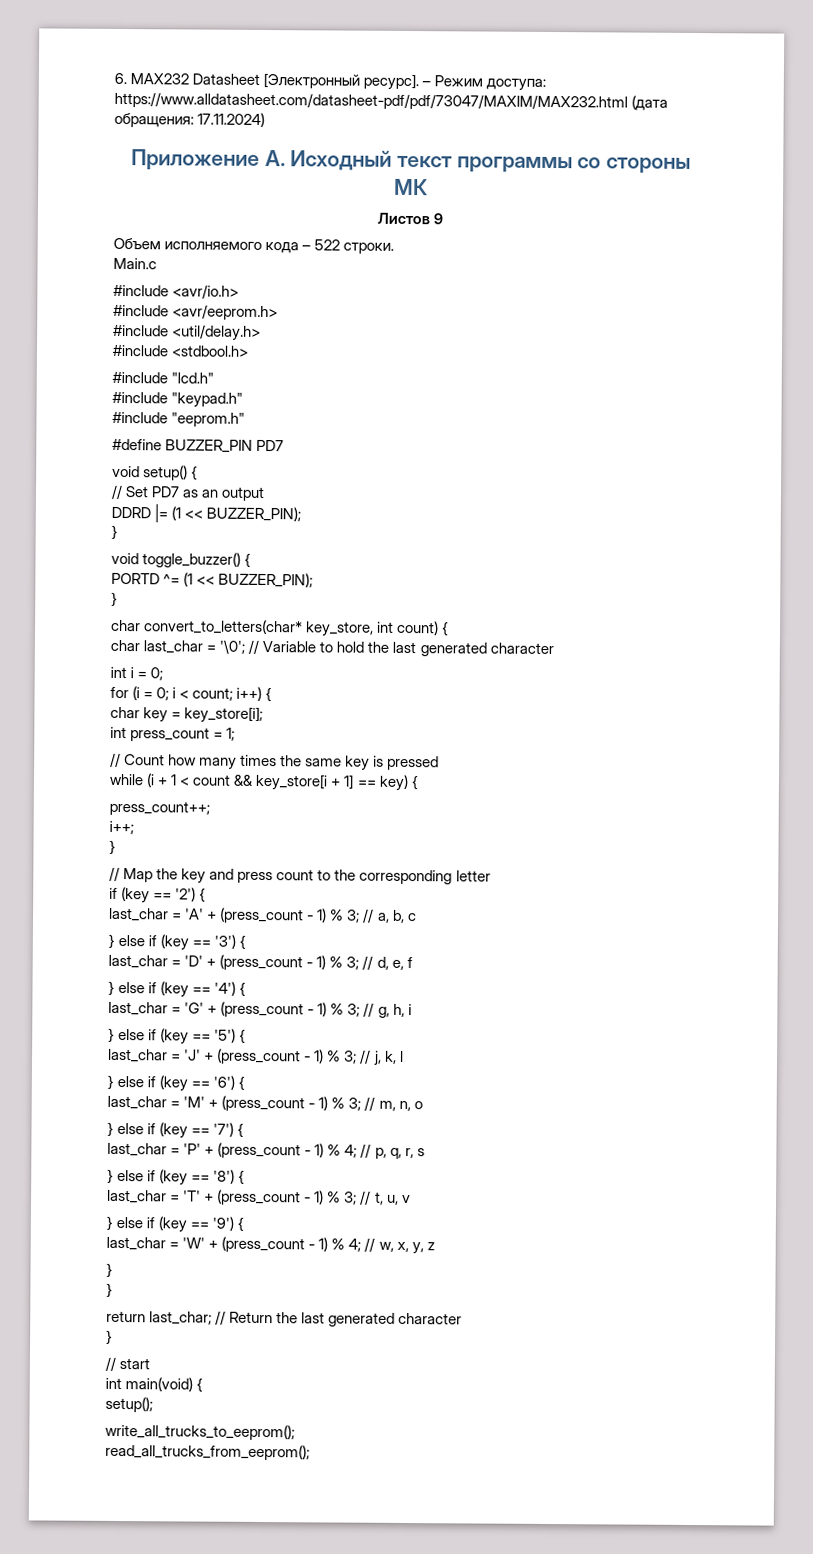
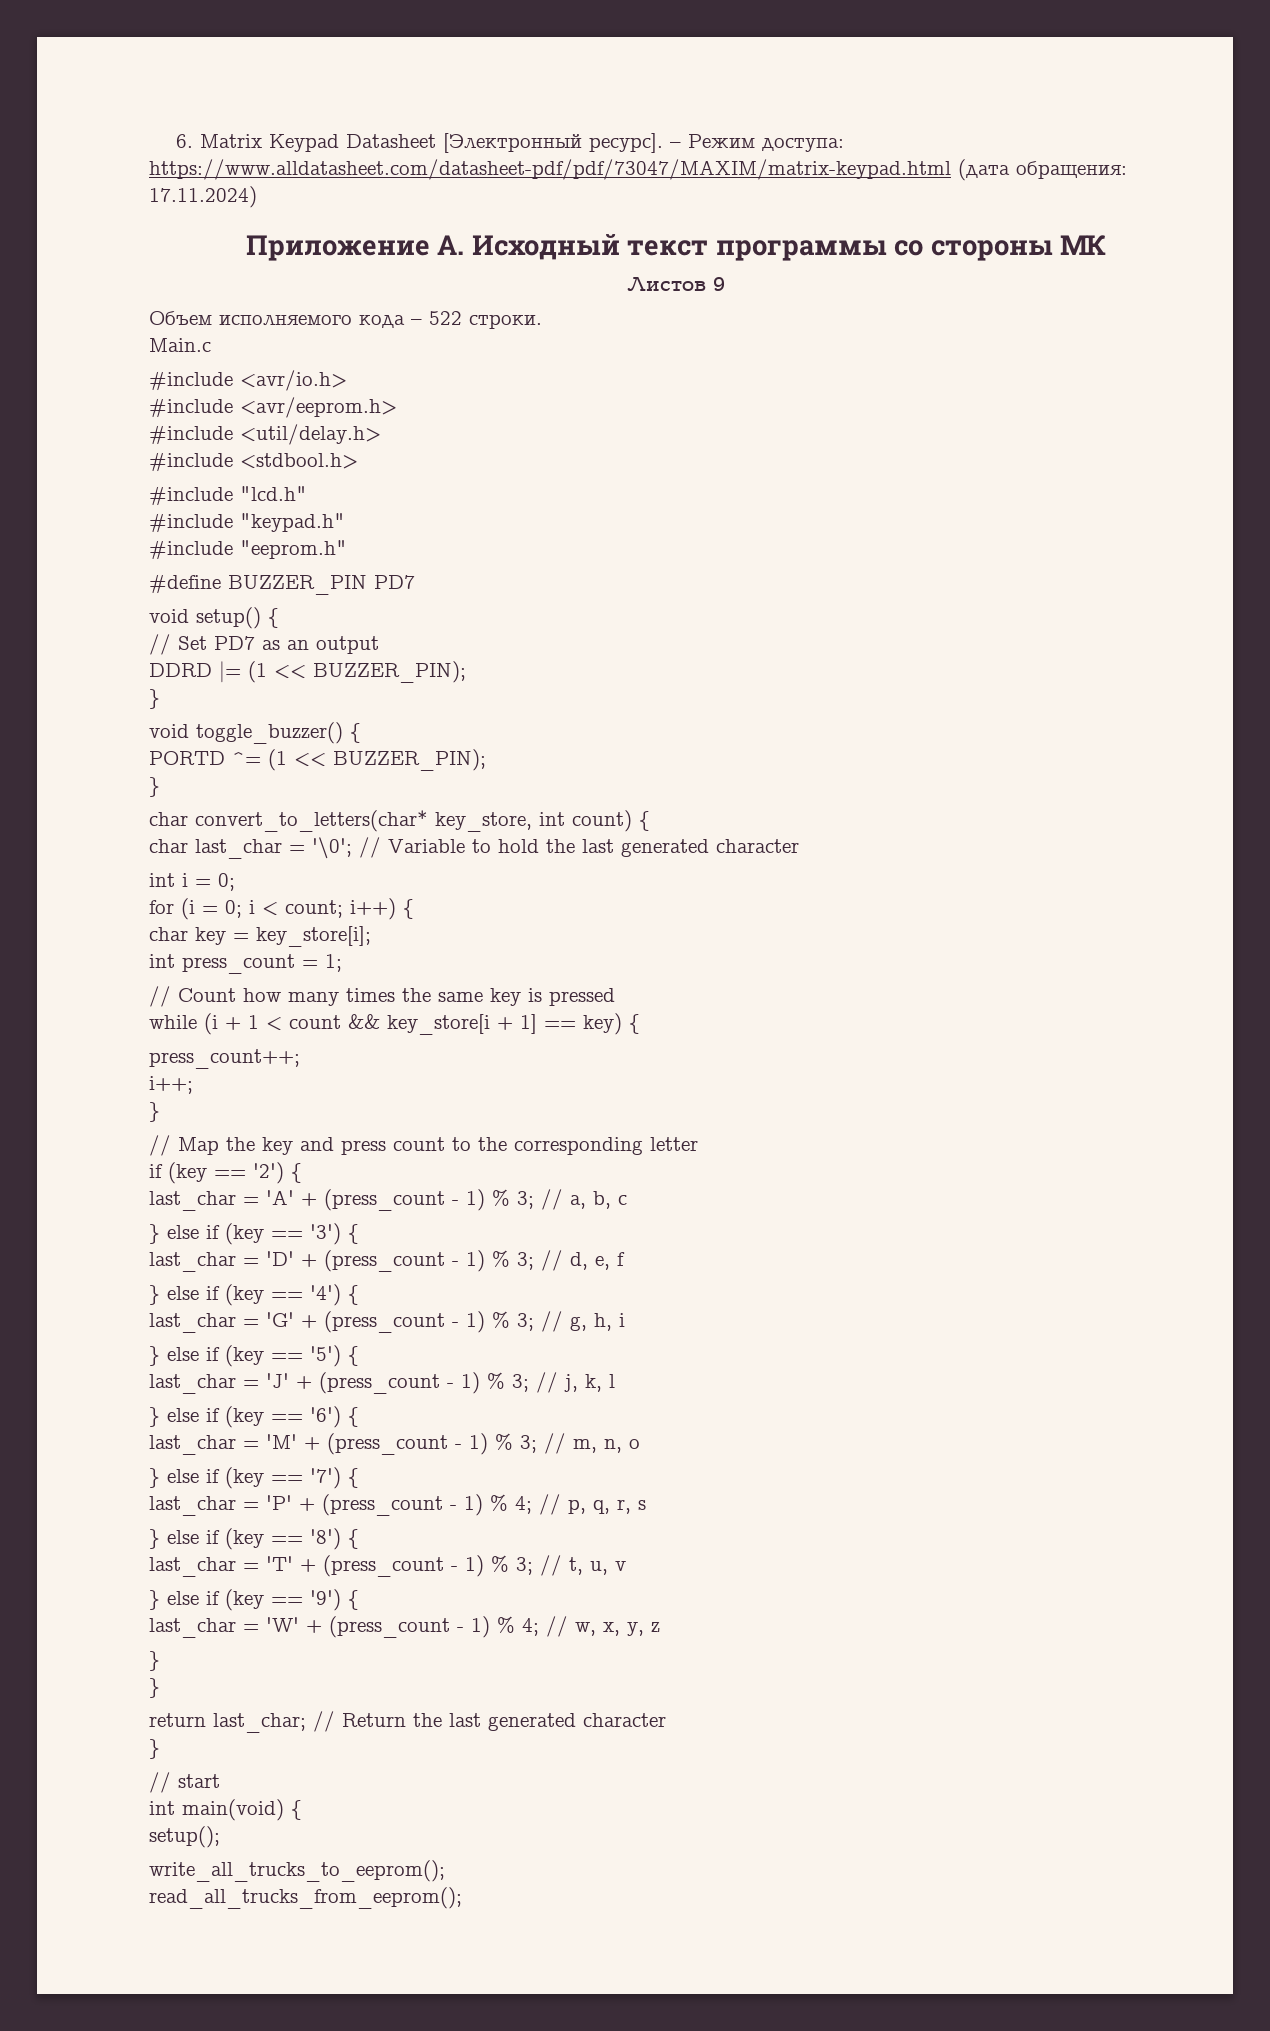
[130,73,190,85] MAX232 -> [199,134,339,152] Matrix Keypad
[114,91,628,111] https://www.alldatasheet.com/datasheet-pdf/pdf/73047/MAXIM/MAX232.html -> [149,159,951,180] https://www.alldatasheet.com/datasheet-pdf/pdf/73047/MAXIM/matrix-keypad.html

